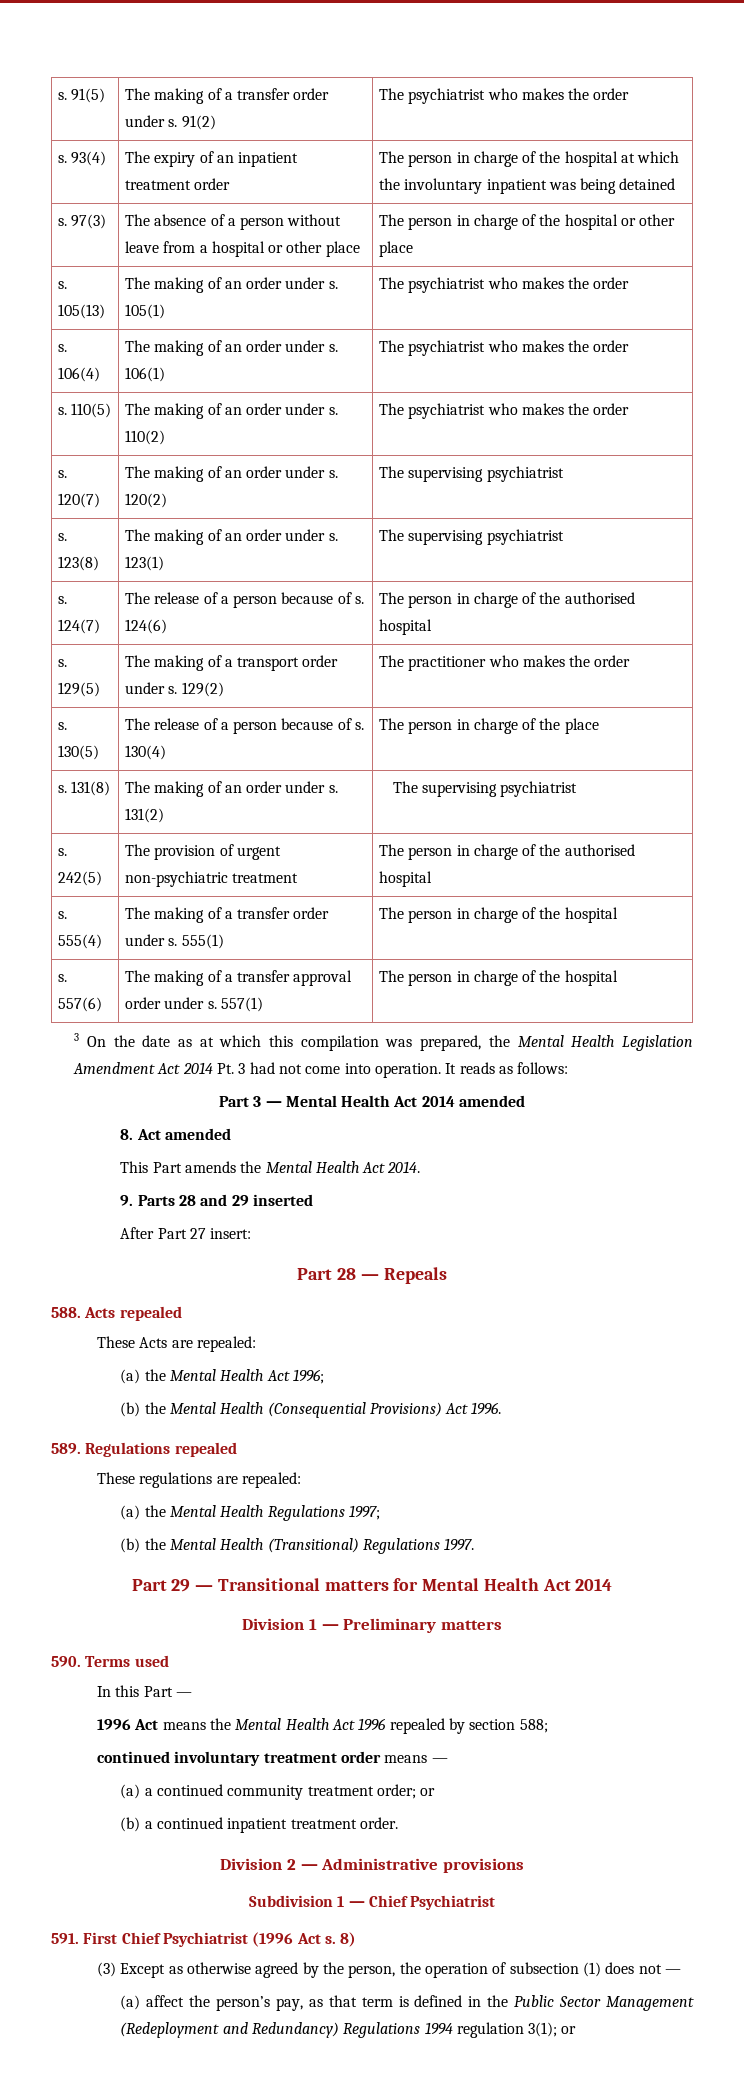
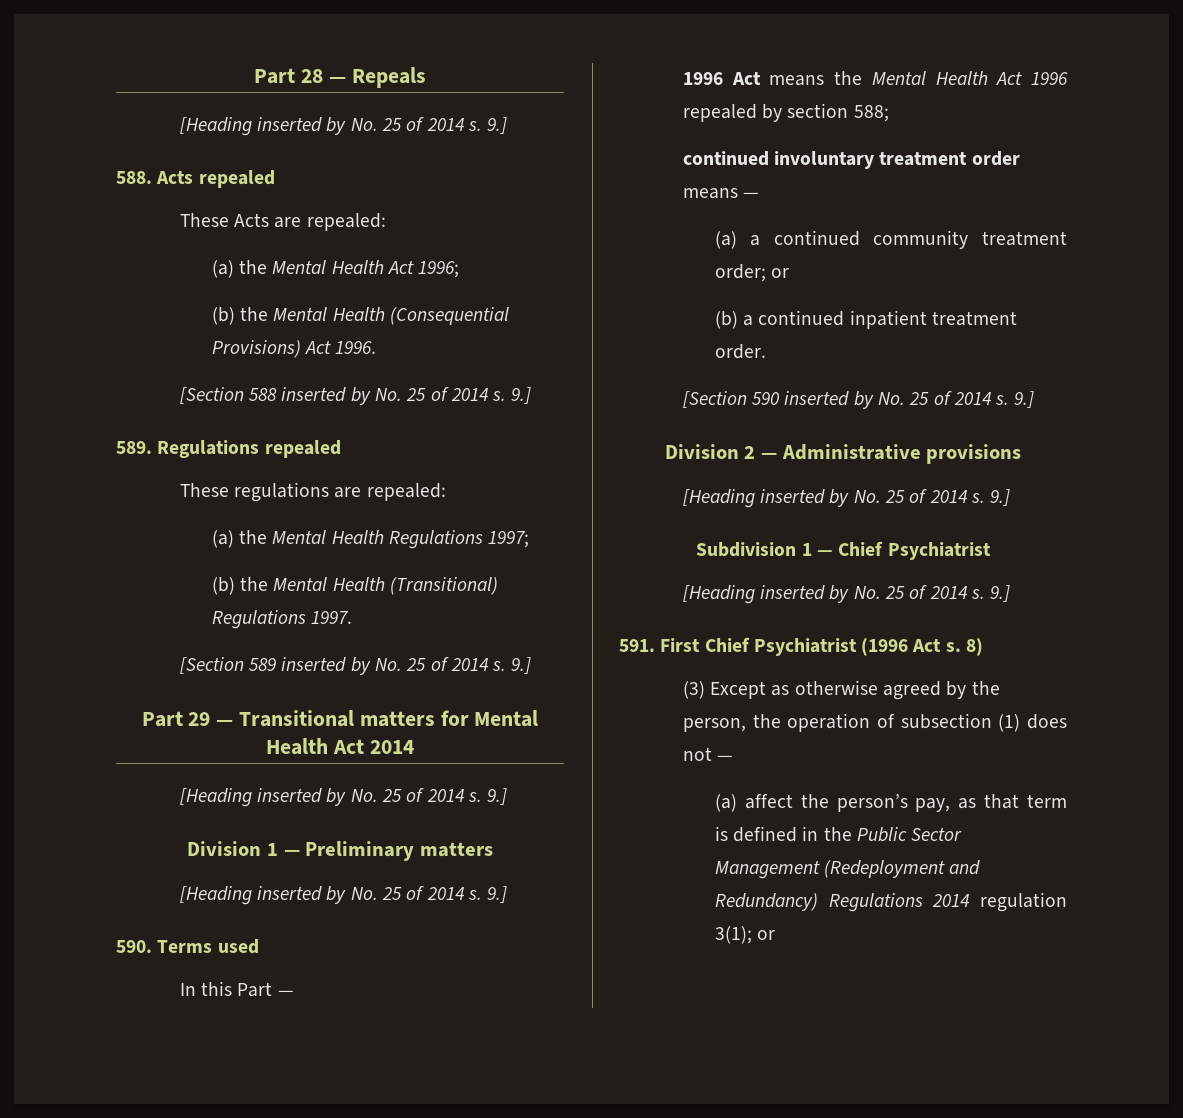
[57,88,106,103] [124,88,330,104] [124,115,216,130] [378,88,630,104] [57,151,107,166] [124,151,299,167] [124,178,231,190] [378,151,680,167] [378,178,676,194] [57,214,107,229] [124,214,342,230] [124,241,360,257] [378,214,676,230] [378,241,413,257] [57,281,67,289] [57,304,105,319] [124,277,338,293] [124,304,165,319] [378,277,630,293] [57,344,67,352] [57,367,100,382] [124,340,338,356] [124,367,165,382] [378,340,630,356] [57,403,112,418] [124,403,338,419] [124,430,165,445] [378,403,630,419] [57,470,67,478] [57,493,100,508] [124,466,338,482] [124,493,167,508] [378,466,564,482] [57,533,67,541] [57,556,99,571] [124,529,338,545] [124,556,164,571] [378,529,564,545] [57,596,67,604] [57,619,100,634] [124,592,365,608] [124,619,167,634] [378,592,635,608] [378,619,432,635] [57,659,67,667] [57,682,100,697] [124,655,339,671] [124,682,224,697] [378,655,631,671] [57,722,67,730] [57,745,99,760] [124,718,365,734] [124,745,166,760] [378,718,599,734] [57,781,111,796] [124,781,338,797] [124,808,164,823] [392,781,578,797] [57,848,67,856] [57,871,102,886] [124,844,281,860] [124,871,299,887] [378,844,635,860] [378,871,432,887] [57,911,67,919] [57,934,102,949] [124,907,330,923] [124,934,224,949] [378,907,618,923] [57,974,67,982] [57,997,102,1012] [124,970,353,986] [124,997,263,1012] [378,970,618,986] [74,1033,693,1051] [73,1062,569,1078] [218,1095,526,1107] [120,1128,231,1140] [120,1161,421,1173] [120,1194,313,1206] [120,1227,252,1239] [297,1267,447,1284] s. 91(5) | The making of a transfer order under s. 91(2) | The psychiatrist who makes the order // s. 93(4) | The expiry of an inpatient treatment order | The person in charge of the hospital at which the involuntary inpatient was being detained // s. 97(3) | The absence of a person without leave from a hospital or other place | The person in charge of the hospital or other place // s. 105(13) | The making of an order under s. 105(1) | The psychiatrist who makes the order // s. 106(4) | The making of an order under s. 106(1) | The psychiatrist who makes the order // s. 110(5) | The making of an order under s. 110(2) | The psychiatrist who makes the order // s. 120(7) | The making of an order under s. 120(2) | The supervising psychiatrist // s. 123(8) | The making of an order under s. 123(1) | The supervising psychiatrist // s. 124(7) | The release of a person because of s. 124(6) | The person in charge of the authorised hospital // s. 129(5) | The making of a transport order under s. 129(2) | The practitioner who makes the order // s. 130(5) | The release of a person because of s. 130(4) | The person in charge of the place // s. 131(8) | The making of an order under s. 131(2) | The supervising psychiatrist // s. 242(5) | The provision of urgent non-psychiatric treatment | The person in charge of the authorised hospital // s. 555(4) | The making of a transfer order under s. 555(1) | The person in charge of the hospital // s. 557(6) | The making of a transfer approval order under s. 557(1) | The person in charge of the hospital // 3 On the date as at which this compilation was prepared, the Mental Health Legislation Amendment Act 2014 Pt. 3 had not come into operation. It reads as follows: // Part 3 — Mental Health Act 2014 amended // 8. Act amended // This Part amends the Mental Health Act 2014. // 9. Parts 28 and 29 inserted // After Part 27 insert: // Part 28 — Repeals -> [254,67,426,88] [179,117,508,136] Part 28 — Repeals // [Heading inserted by No. 25 of 2014 s. 9.]
(502, 1408) none -> [179,387,532,405] // [Section 588 inserted by No. 25 of 2014 s. 9.]
(475, 1544) none -> [179,657,532,675] // [Section 589 inserted by No. 25 of 2014 s. 9.]
(613, 1584) none -> [179,788,508,807] // [Heading inserted by No. 25 of 2014 s. 9.]
(502, 1625) none -> [179,886,508,905] // [Heading inserted by No. 25 of 2014 s. 9.]
(398, 1823) none -> [682,391,1035,409] // [Section 590 inserted by No. 25 of 2014 s. 9.]
(524, 1865) none -> [682,489,1011,508] // [Heading inserted by No. 25 of 2014 s. 9.]
(496, 1902) none -> [682,585,1011,604] // [Heading inserted by No. 25 of 2014 s. 9.]
[424,2022,453,2035] 1994 -> [932,894,970,907] 2014

